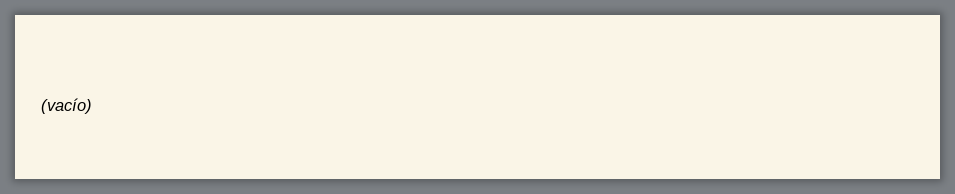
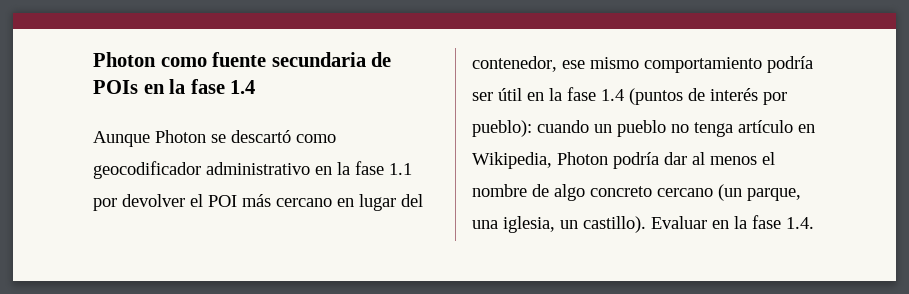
[41,98,92,114] (vacío) -> [93,52,392,67] [93,79,256,94] [93,130,336,147] [93,161,412,179] [93,194,423,211] [472,56,813,73] [472,87,787,105] [472,120,815,137] [472,152,775,169] [472,184,801,201] [472,215,814,233] Photon como fuente secundaria de POIs en la fase 1.4 // Aunque Photon se descartó como geocodificador administrativo en la fase 1.1 por devolver el POI más cercano en lugar del contenedor, ese mismo comportamiento podría ser útil en la fase 1.4 (puntos de interés por pueblo): cuando un pueblo no tenga artículo en Wikipedia, Photon podría dar al menos el nombre de algo concreto cercano (un parque, una iglesia, un castillo). Evaluar en la fase 1.4.

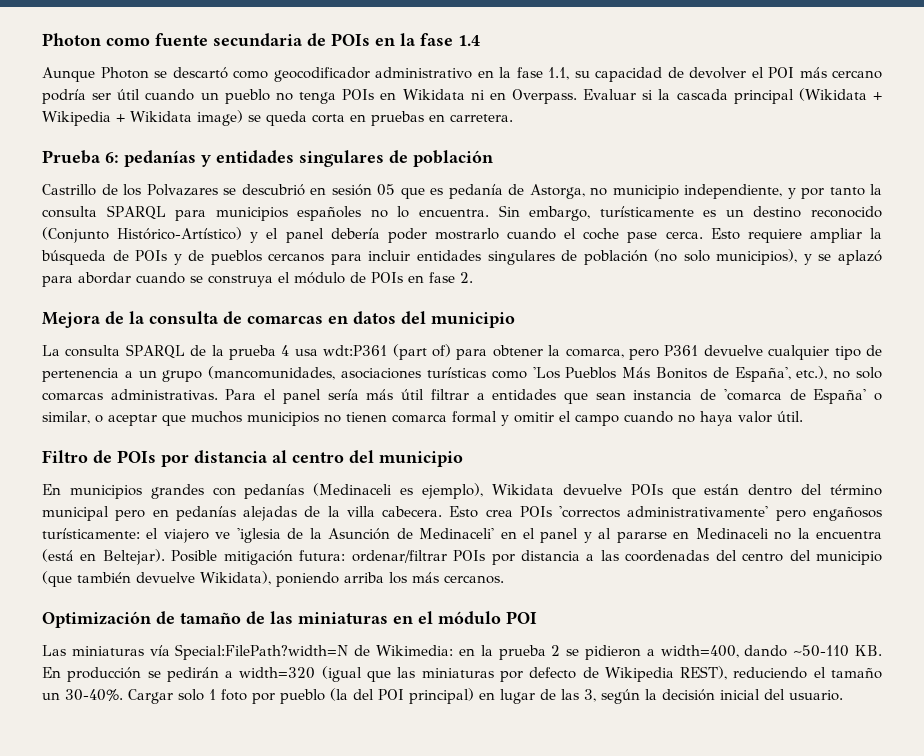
[389,163,412,175] [93,198,117,211] 1.1 por -> [548,67,684,82] 1.1, su capacidad de
[337,194,423,211] [472,56,813,73] [472,87,787,105] [472,120,532,137] en lugar del contenedor, ese mismo comportamiento podría ser útil en la fase 1.4 (puntos de interés por pueblo): -> [42,89,141,104] podría ser útil
[738,120,815,133] [472,152,775,169] [472,184,801,201] [472,215,814,233] artículo en Wikipedia, Photon podría dar al menos el nombre de algo concreto cercano (un parque, una iglesia, un castillo). Evaluar en la fase 1.4. -> [342,88,882,104] [42,110,513,126] [42,150,493,167] [42,184,882,199] [42,205,882,221] [42,227,882,243] [41,249,882,265] [42,272,473,287] [42,311,515,328] [42,344,883,360] [42,366,882,382] [42,389,882,404] [42,411,803,426] [42,450,463,467] [42,483,883,499] [42,506,882,521] [42,528,883,543] [42,549,882,565] [42,571,504,587] [42,611,537,628] [42,644,882,660] [42,666,882,682] [42,688,843,704] POIs en Wikidata ni en Overpass. Evaluar si la cascada principal (Wikidata + Wikipedia + Wikidata image) se queda corta en pruebas en carretera. // Prueba 6: pedanías y entidades singulares de población // Castrillo de los Polvazares se descubrió en sesión 05 que es pedanía de Astorga, no municipio independiente, y por tanto la consulta SPARQL para municipios españoles no lo encuentra. Sin embargo, turísticamente es un destino reconocido (Conjunto Histórico-Artístico) y el panel debería poder mostrarlo cuando el coche pase cerca. Esto requiere ampliar la búsqueda de POIs y de pueblos cercanos para incluir entidades singulares de población (no solo municipios), y se aplazó para abordar cuando se construya el módulo de POIs en fase 2. // Mejora de la consulta de comarcas en datos del municipio // La consulta SPARQL de la prueba 4 usa wdt:P361 (part of) para obtener la comarca, pero P361 devuelve cualquier tipo de pertenencia a un grupo (mancomunidades, asociaciones turísticas como 'Los Pueblos Más Bonitos de España', etc.), no solo comarcas administrativas. Para el panel sería más útil filtrar a entidades que sean instancia de 'comarca de España' o similar, o aceptar que muchos municipios no tienen comarca formal y omitir el campo cuando no haya valor útil. // Filtro de POIs por distancia al centro del municipio // En municipios grandes con pedanías (Medinaceli es ejemplo), Wikidata devuelve POIs que están dentro del término municipal pero en pedanías alejadas de la villa cabecera. Esto crea POIs 'correctos administrativamente' pero engañosos turísticamente: el viajero ve 'iglesia de la Asunción de Medinaceli' en el panel y al pararse en Medinaceli no la encuentra (está en Beltejar). Posible mitigación futura: ordenar/filtrar POIs por distancia a las coordenadas del centro del municipio (que también devuelve Wikidata), poniendo arriba los más cercanos. // Optimización de tamaño de las miniaturas en el módulo POI // Las miniaturas vía Special:FilePath?width=N de Wikimedia: en la prueba 2 se pidieron a width=400, dando ~50-110 KB. En producción se pedirán a width=320 (igual que las miniaturas por defecto de Wikipedia REST), reduciendo el tamaño un 30-40%. Cargar solo 1 foto por pueblo (la del POI principal) en lugar de las 3, según la decisión inicial del usuario.

